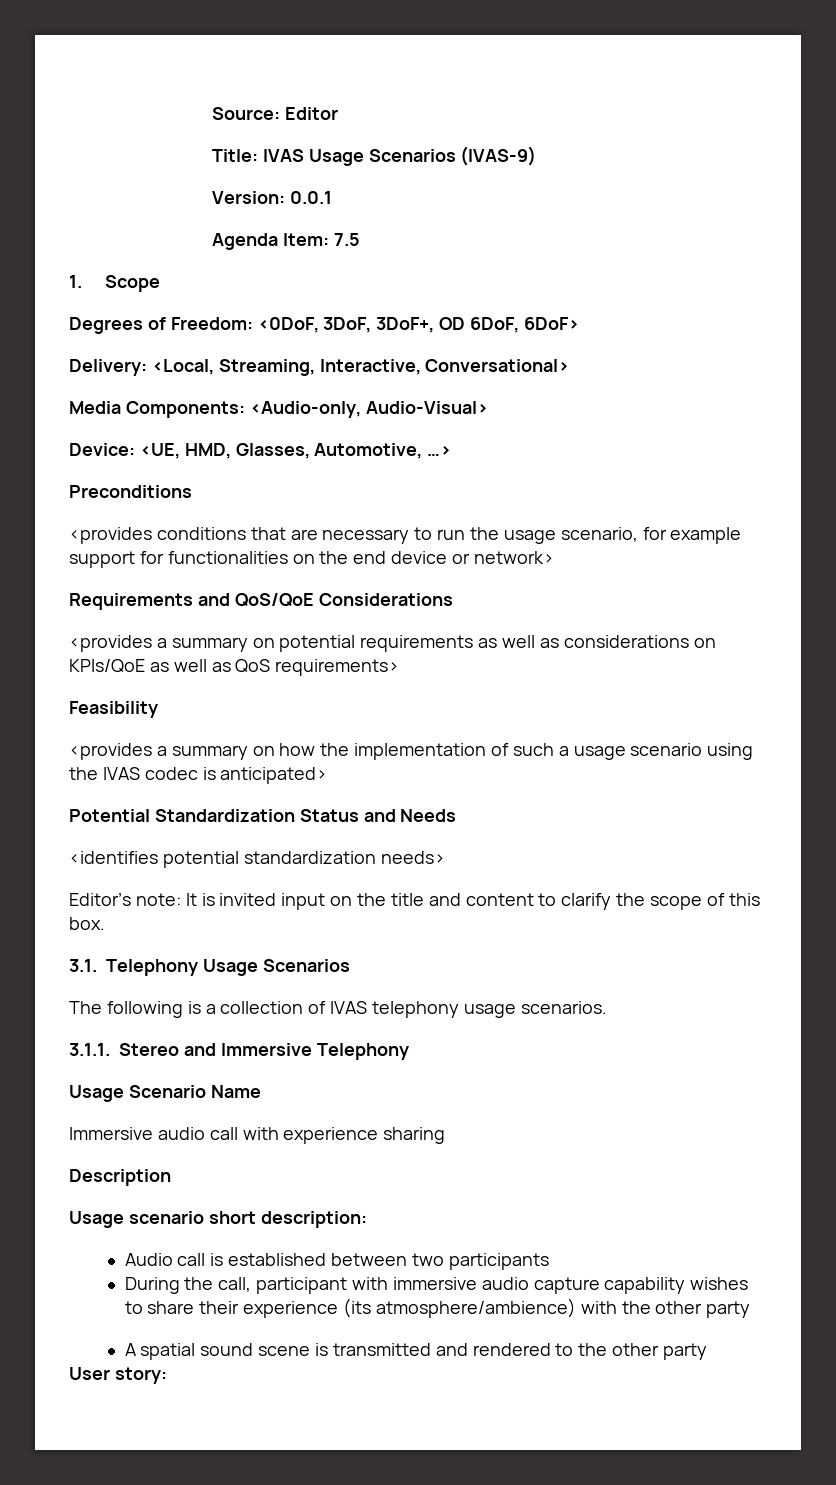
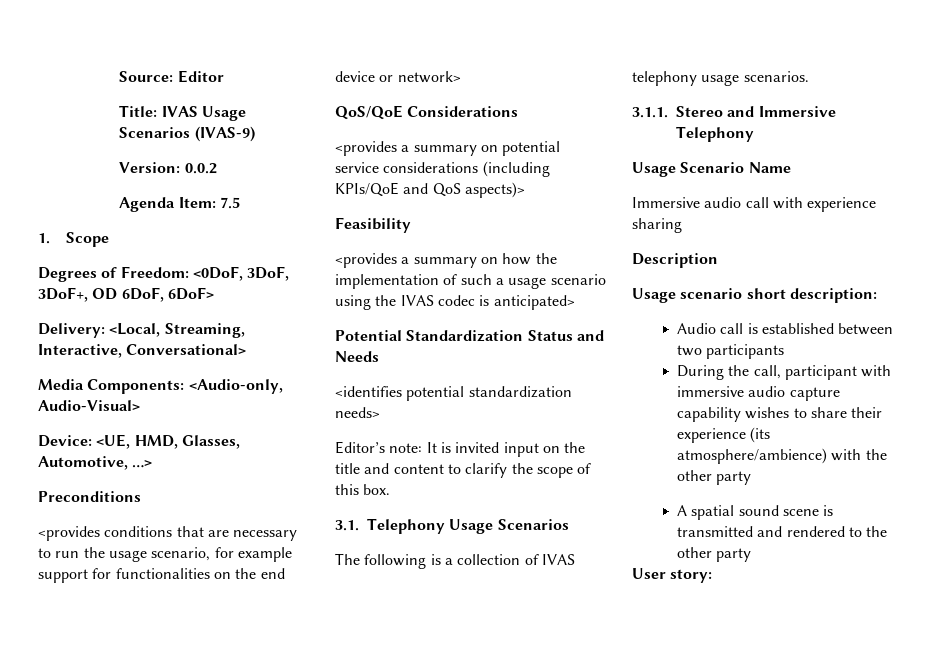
[289,191,332,204] 0.0.1 -> [184,163,217,174] 0.0.2
[69,593,230,610] Requirements and -> (461, 77) none
[360,635,716,652] [69,659,400,676] requirements as well as considerations on KPIs/QoE as well as QoS requirements> -> [335,161,550,177] [335,182,525,198] service considerations (including KPIs/QoE and QoS aspects)>

